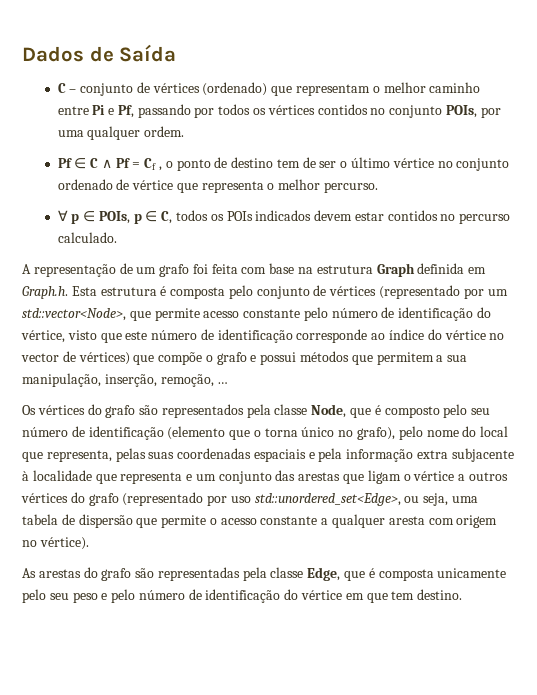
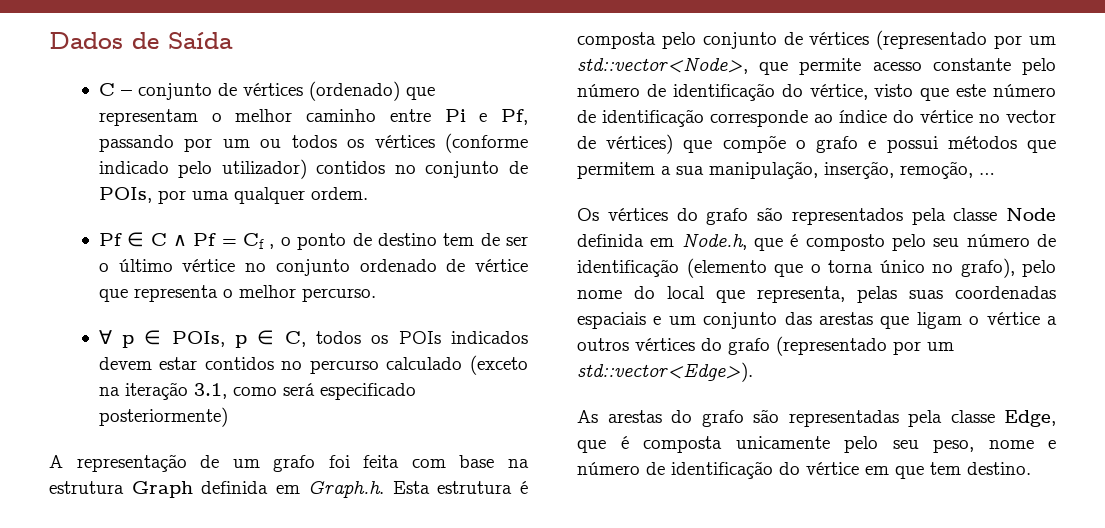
(215, 112) none -> [222,139,282,148] um ou
(315, 110) none -> [445,133,528,153] [98,159,307,179] (conforme indicado pelo utilizador)
(443, 111) none -> [508,161,528,174] de
[57,232,117,243] calculado. -> [386,355,528,375] [98,382,416,400] [98,407,228,427] calculado (exceto na iteração 3.1, como será especificado posteriormente)
[311,404,347,418] Node, -> [1006,208,1056,221] [577,233,747,250] Node definida em Node.h,
[318,448,514,462] [22,470,193,484] pela informação extra subjacente à localidade que representa e -> (662, 320) none
[230,493,479,506] [22,514,498,528] [22,537,89,550] uso std::unordered_set<Edge>, ou seja, uma tabela de dispersão que permite o acesso constante a qualquer aresta com origem no vértice). -> [927,342,954,351] [577,362,753,382] um std::vector<Edge>).
[72,589,136,603] peso e pelo -> [933,439,1056,453] peso, nome e

